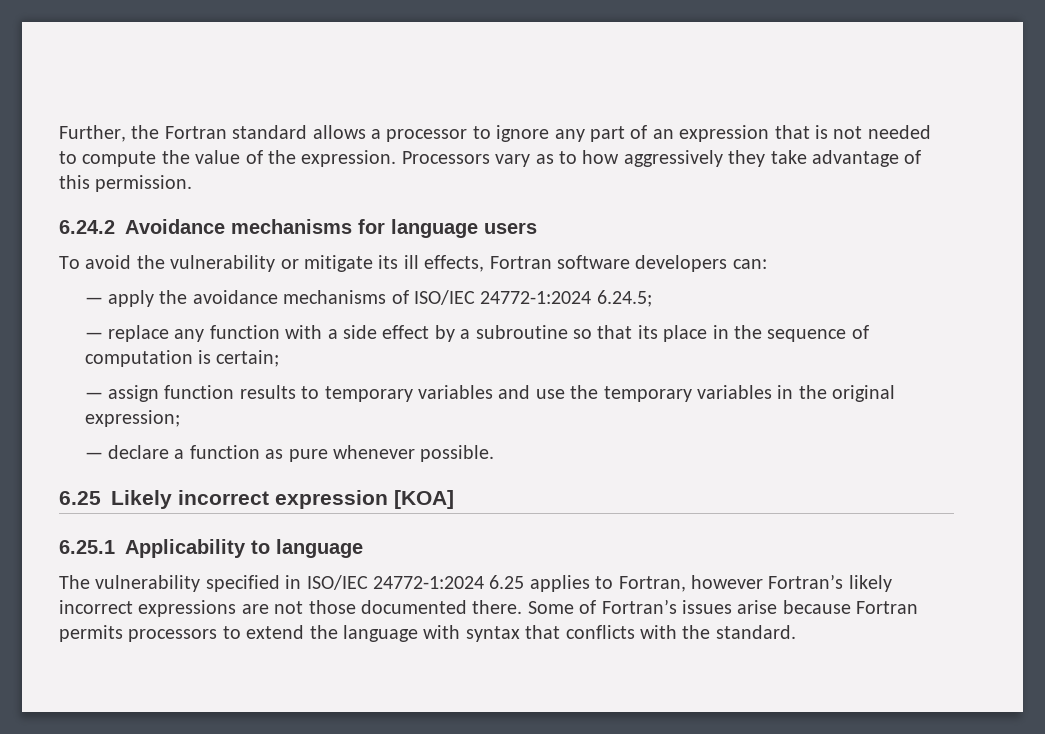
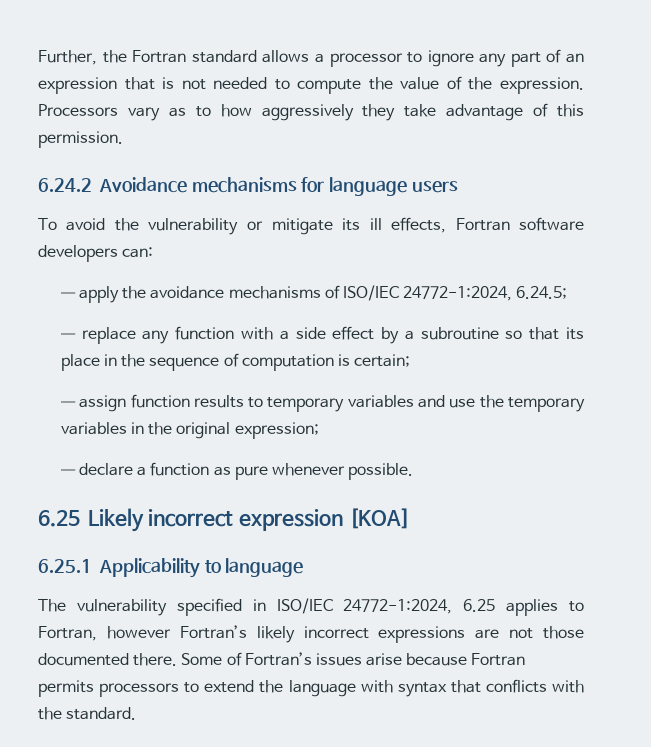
[480,291,592,304] 24772-1:2024 -> [403,286,513,301] 24772-1:2024,
[373,576,484,589] 24772-1:2024 -> [343,599,453,614] 24772-1:2024,

